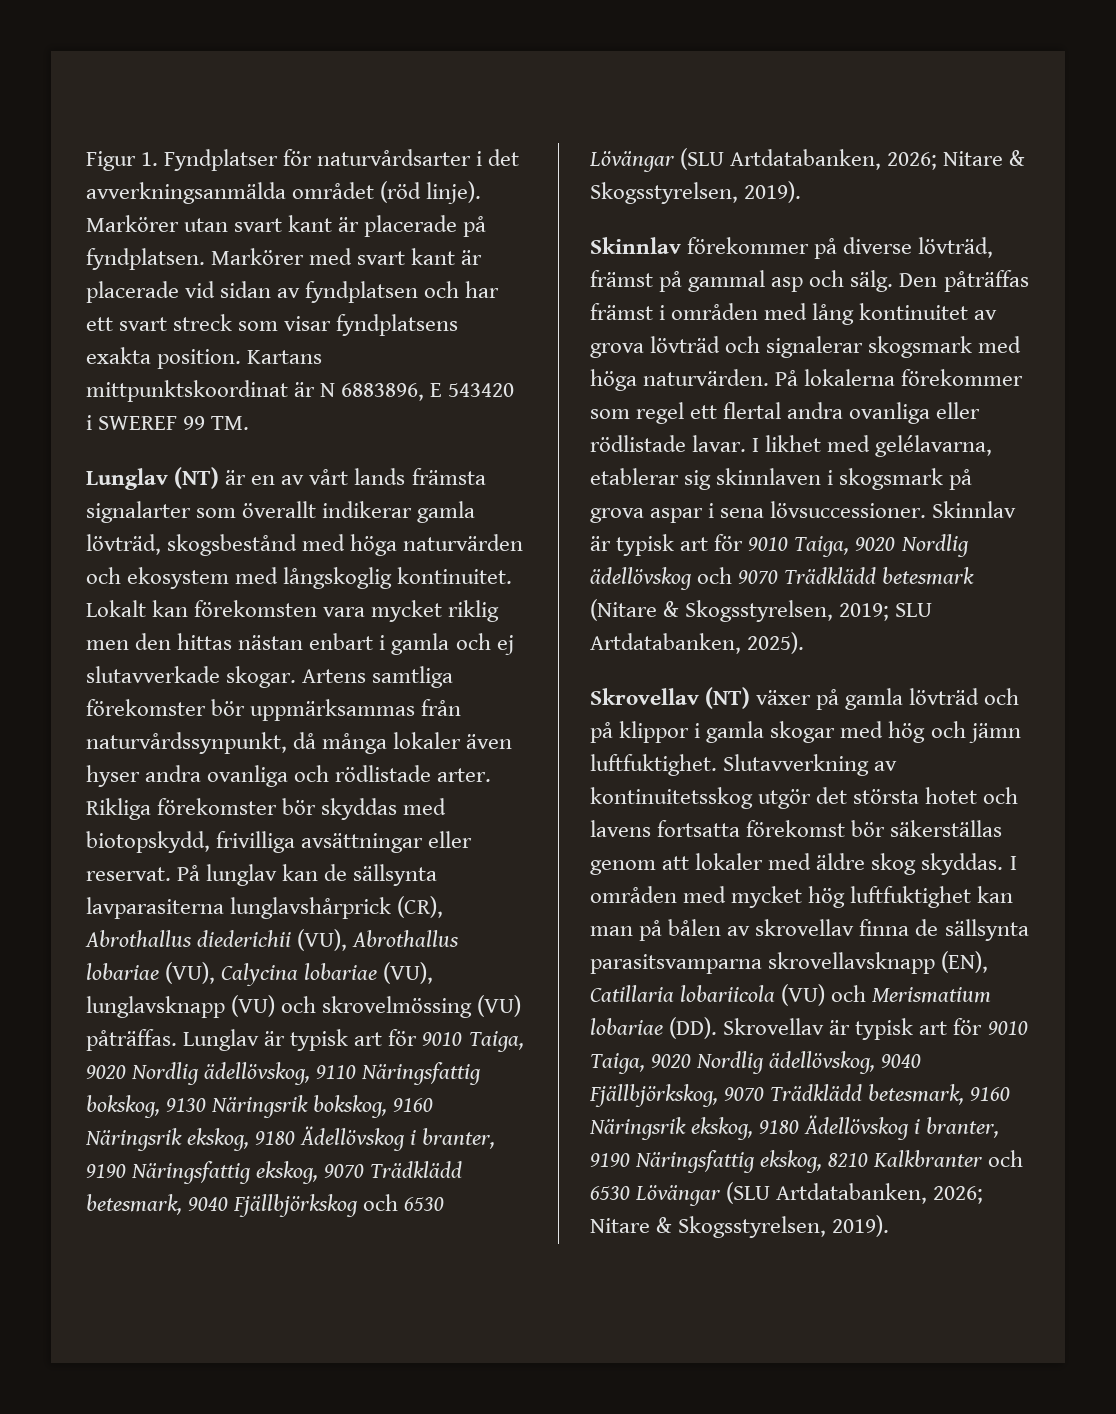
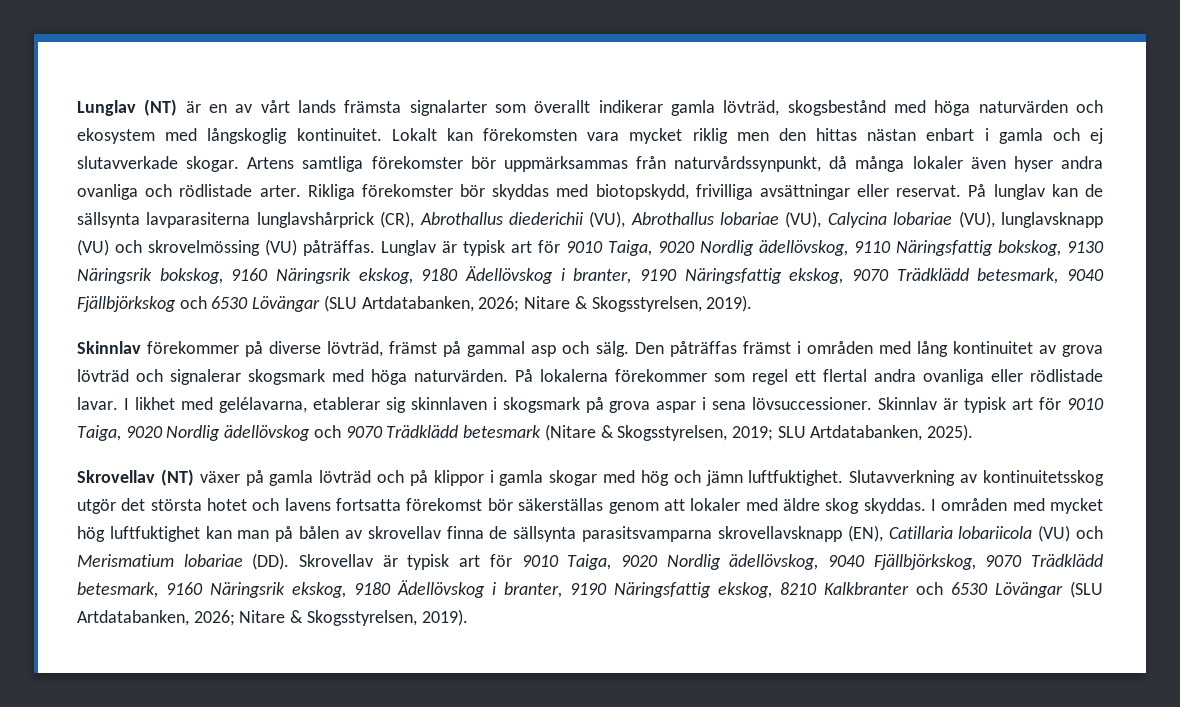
[86,149,520,171] [86,181,482,204] [86,215,487,237] [86,248,483,270] [86,281,500,303] [86,314,459,336] [86,347,323,369] [86,380,515,402] [86,415,250,430] Figur 1. Fyndplatser för naturvårdsarter i det avverkningsanmälda området (röd linje). Markörer utan svart kant är placerade på fyndplatsen. Markörer med svart kant är placerade vid sidan av fyndplatsen och har ett svart streck som visar fyndplatsens exakta position. Kartans mittpunktskoordinat är N 6883896, E 543420 i SWEREF 99 TM. // -> (77, 108) none

